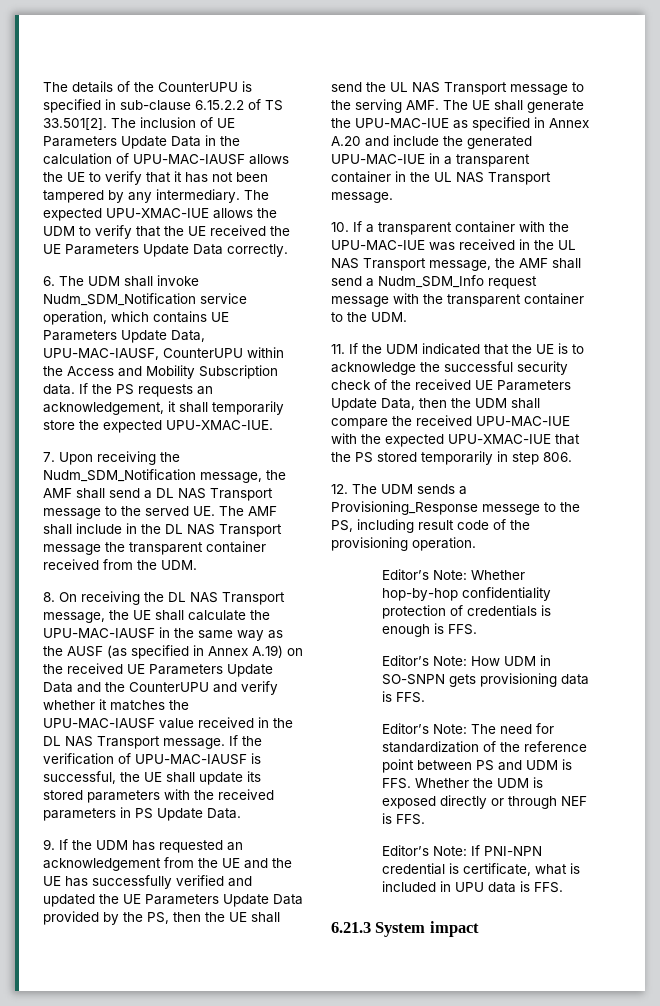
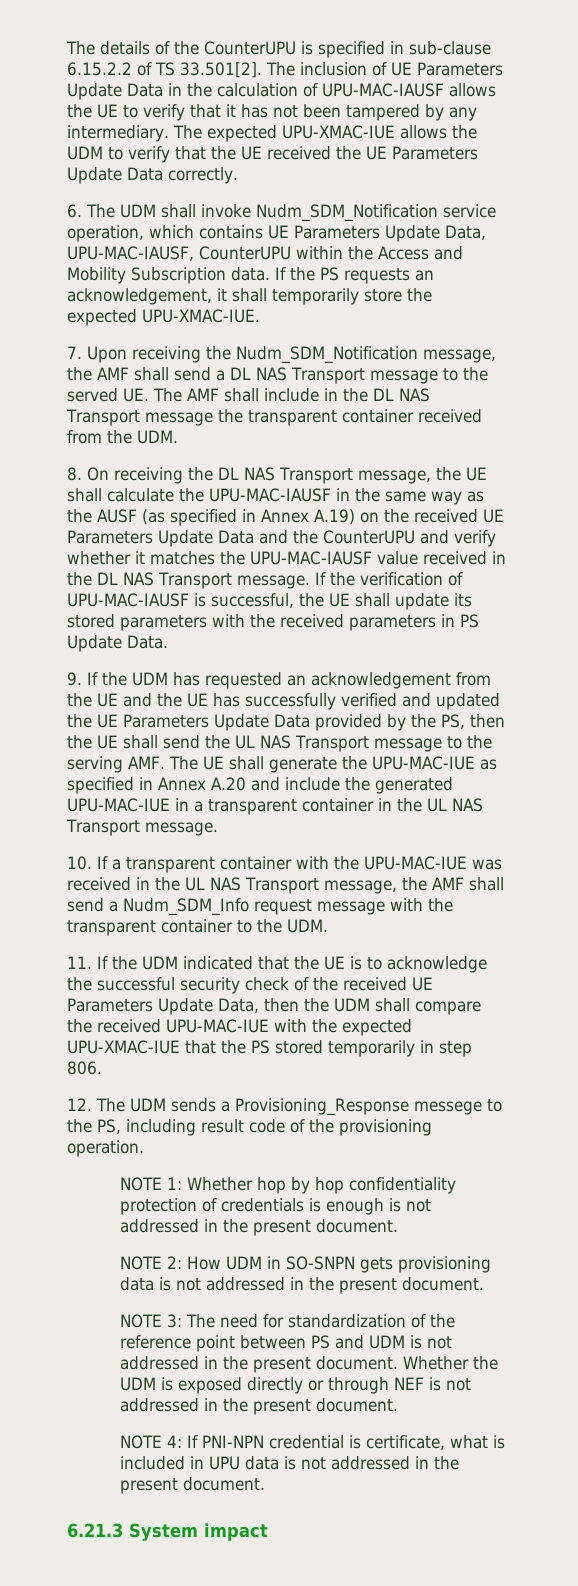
[382,569,526,580] [382,588,459,601] Editor’s Note: Whether hop-by-hop -> [119,1177,344,1194] NOTE 1: Whether hop by hop
[448,624,478,635] [382,655,468,666] FFS. // Editor’s Note: -> [405,1199,431,1212] [119,1219,398,1236] [119,1256,182,1270] not addressed in the present document. // NOTE 2:
[396,692,426,703] [382,723,468,734] FFS. // Editor’s Note: -> [175,1277,484,1294] [119,1314,182,1328] not addressed in the present document. // NOTE 3:
[382,778,412,789] FFS. -> [426,1336,452,1349] [119,1356,398,1373] not addressed in the present document.
[396,814,426,825] [382,845,468,856] FFS. // Editor’s Note: -> [445,1378,471,1391] [119,1398,398,1415] [119,1435,182,1449] not addressed in the present document. // NOTE 4:
[534,882,564,893] FFS. -> [300,1456,459,1470] [119,1477,265,1494] not addressed in the present document.

